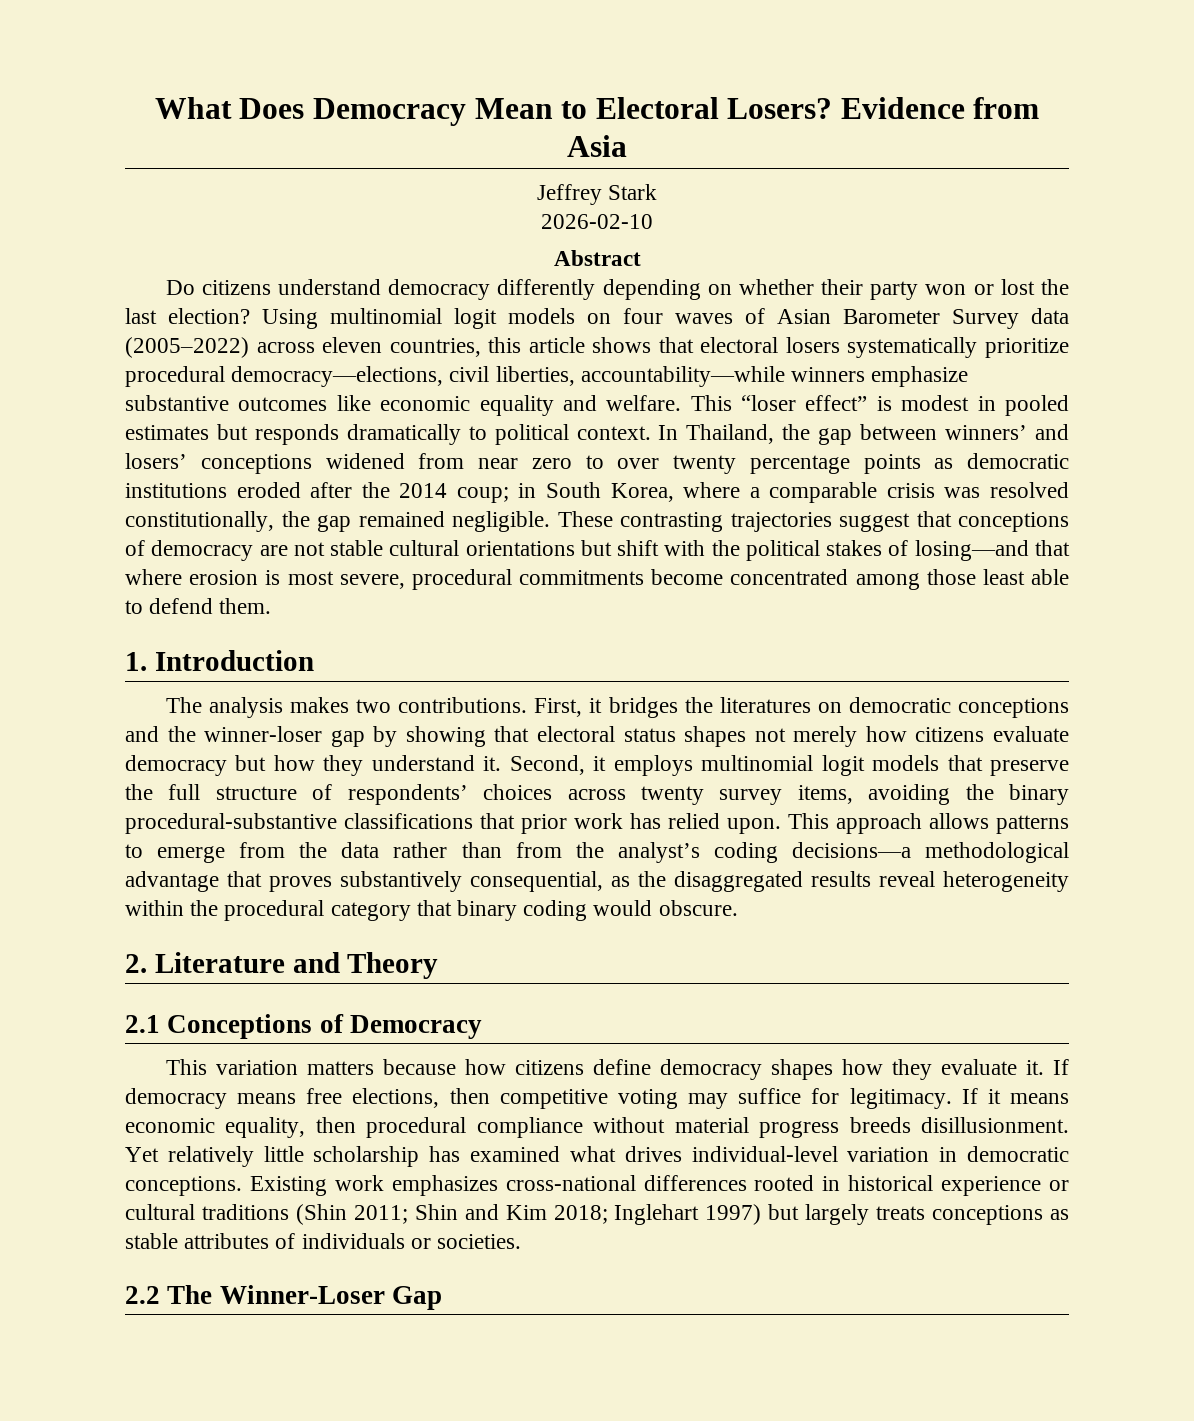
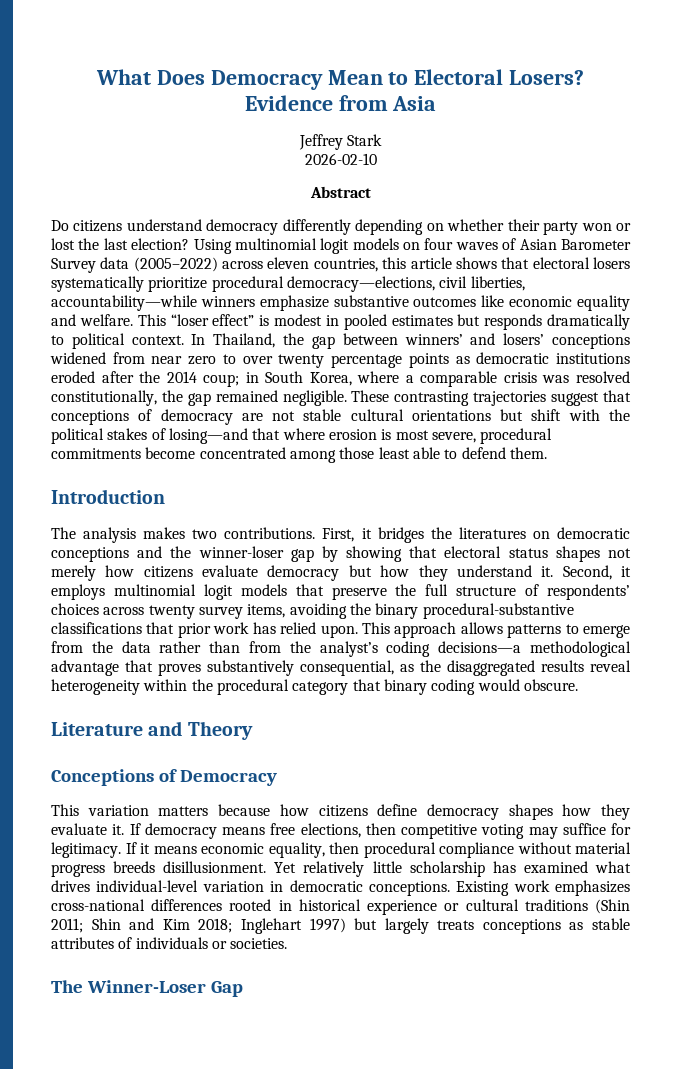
[125,652,147,671] 1. -> (547, 453) none
[125,954,147,973] 2. -> (578, 685) none
[125,1015,160,1033] 2.1 -> (253, 730) none
[125,1286,160,1304] 2.2 -> (288, 943) none

